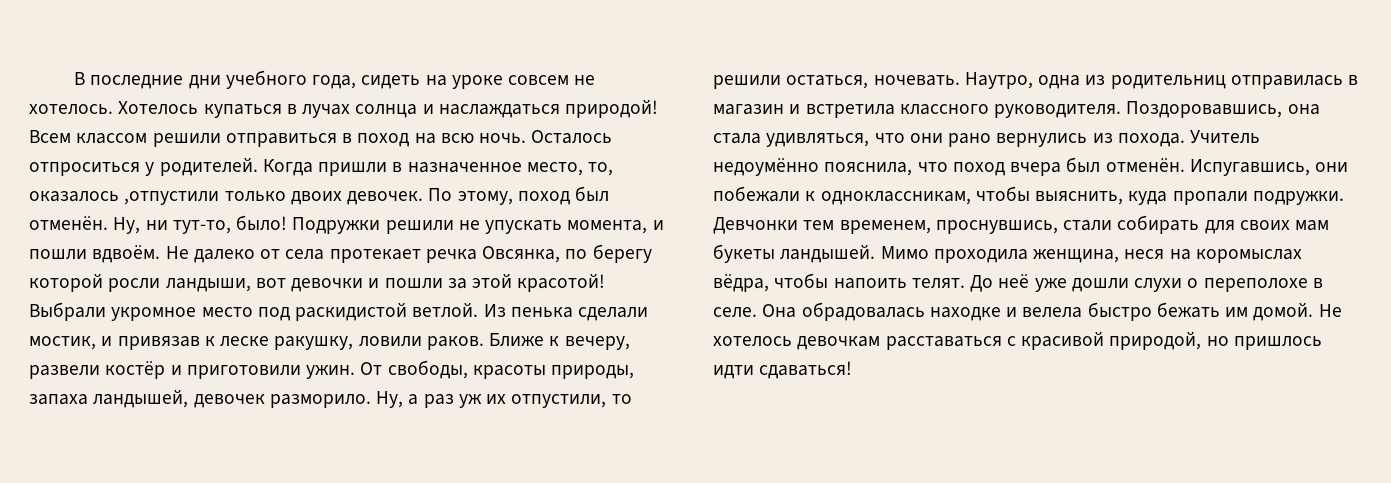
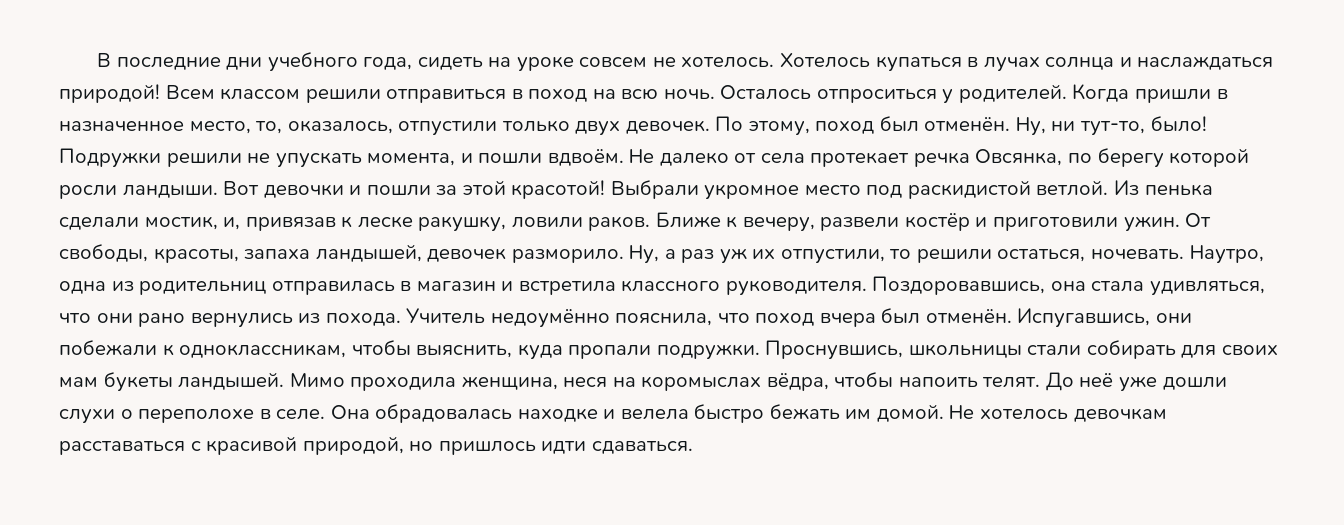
[29,191,342,205] оказалось ,отпустили только двоих -> [287,120,621,136] оказалось, отпустили только двух
[165,278,286,292] ландыши, вот -> [121,181,260,198] ландыши. Вот
[101,336,113,346] и -> [223,217,241,230] и,
[472,365,635,379] красоты природы, -> [153,248,239,263] красоты,
[713,217,1058,234] Девчонки тем временем, проснувшись, -> [765,340,1022,360] Проснувшись, школьницы
[759,361,853,379] сдаваться! -> [591,441,693,454] сдаваться.

